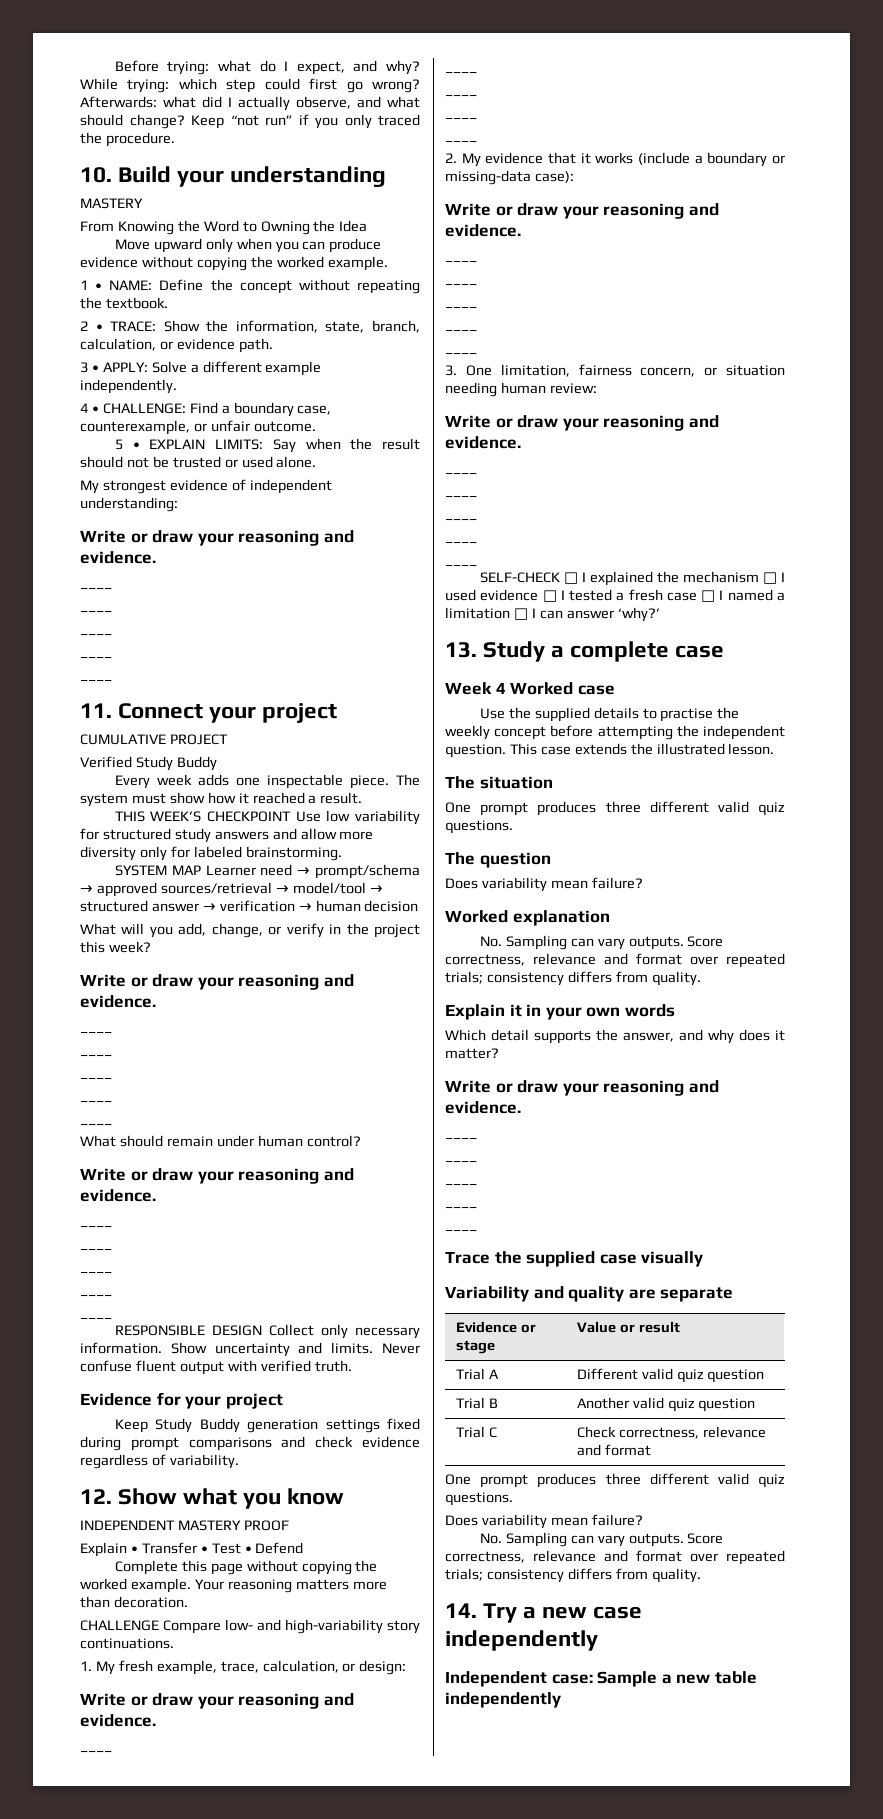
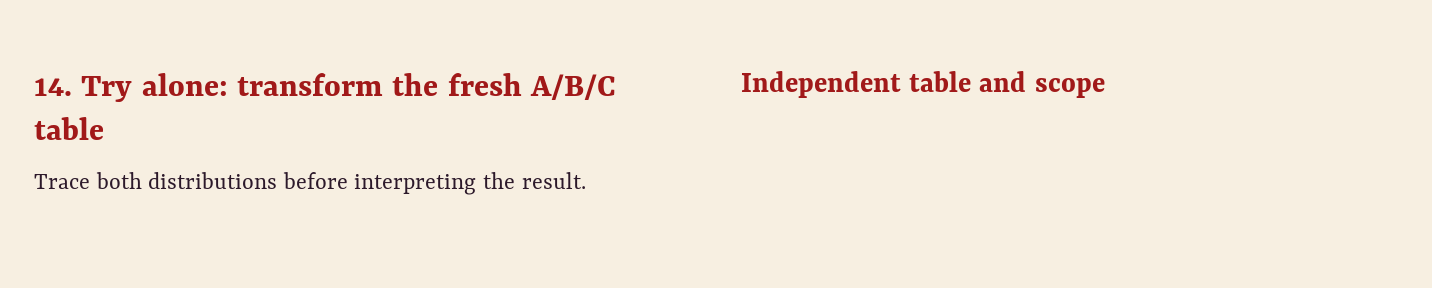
[114,60,420,75] [80,78,421,93] [80,96,420,111] [80,114,420,129] [80,132,175,147] [80,166,387,187] [80,198,143,209] [80,220,368,235] [114,238,382,253] [80,256,388,271] [80,279,421,294] [80,297,168,309] [80,320,420,333] [80,338,273,353] [80,361,322,376] [80,379,177,394] [80,402,332,417] [80,420,316,435] [114,438,420,453] [80,456,317,468] [80,479,332,494] [80,497,178,512] [80,530,354,546] [80,551,156,564] [80,587,112,590] [80,610,112,613] [80,633,112,636] [80,656,112,659] [80,679,112,682] [80,703,338,723] [80,734,228,745] [80,756,217,771] [114,774,420,789] [80,792,363,807] [114,810,420,825] [80,828,374,843] [80,846,342,861] [114,864,420,879] [80,882,383,897] [80,900,419,912] [80,923,421,938] [80,941,151,953] [80,974,354,990] [80,995,156,1008] [80,1031,112,1034] [80,1054,112,1057] [80,1077,112,1080] [80,1100,112,1103] [80,1123,112,1126] [80,1135,361,1147] [80,1168,354,1184] [80,1189,156,1202] [80,1225,112,1228] [80,1248,112,1251] [80,1271,112,1274] [80,1294,112,1297] [80,1317,112,1320] [114,1324,420,1339] [80,1342,421,1357] [80,1360,352,1375] [80,1392,283,1409] [114,1418,420,1433] [80,1436,421,1451] [80,1454,239,1469] [80,1488,345,1509] [80,1520,289,1531] [80,1542,304,1557] [114,1560,378,1575] [80,1578,387,1593] [80,1596,188,1608] [80,1619,420,1634] [80,1638,174,1649] [80,1660,407,1675] [80,1693,354,1709] [80,1714,156,1727] [80,1750,112,1753] [445,71,477,74] [445,94,477,97] [445,117,477,120] [445,140,477,143] [445,152,785,167] [445,170,574,185] [445,203,719,219] [445,224,521,237] [445,260,477,263] [445,283,477,286] [445,306,477,309] [445,329,477,332] [445,352,477,355] [445,364,785,377] [445,382,597,397] [445,415,719,431] [445,436,521,449] [445,472,477,475] [445,495,477,498] [445,518,477,521] [445,541,477,544] [445,564,477,567] [479,571,785,586] [445,589,785,602] [445,607,660,622] [445,641,725,662] [445,682,615,695] [479,707,740,722] [445,725,785,740] [445,743,775,758] [445,776,553,789] [445,801,785,816] [445,820,513,834] [445,852,551,868] [445,877,643,892] [445,910,610,926] [479,935,724,950] [445,953,785,968] [445,971,701,986] [445,1004,675,1020] [445,1029,785,1044] [445,1048,499,1059] [445,1080,719,1096] [445,1101,521,1114] [445,1137,477,1140] [445,1160,477,1163] [445,1183,477,1186] [445,1206,477,1209] [445,1229,477,1232] [445,1251,704,1267] [445,1286,734,1302] [455,1321,536,1333] [455,1340,495,1354] [576,1321,680,1333] [455,1368,499,1380] [576,1368,765,1383] [455,1397,498,1409] [576,1397,756,1412] [455,1426,497,1438] [576,1426,766,1439] [576,1444,651,1456] [445,1473,785,1488] [445,1492,513,1506] [445,1514,643,1529] [479,1532,724,1547] [445,1550,785,1565] [445,1568,701,1583] [445,1603,643,1623] [445,1630,598,1651] [445,1671,757,1687] [445,1692,561,1708] Before trying: what do I expect, and why? While trying: which step could first go wrong? Afterwards: what did I actually observe, and what should change? Keep “not run” if you only traced the procedure. // 10. Build your understanding // MASTERY // From Knowing the Word to Owning the Idea // Move upward only when you can produce evidence without copying the worked example. // 1 • NAME: Define the concept without repeating the textbook. // 2 • TRACE: Show the information, state, branch, calculation, or evidence path. // 3 • APPLY: Solve a different example independently. // 4 • CHALLENGE: Find a boundary case, counterexample, or unfair outcome. // 5 • EXPLAIN LIMITS: Say when the result should not be trusted or used alone. // My strongest evidence of independent understanding: // Write or draw your reasoning and evidence. // ____ // ____ // ____ // ____ // ____ // 11. Connect your project // CUMULATIVE PROJECT // Verified Study Buddy // Every week adds one inspectable piece. The system must show how it reached a result. // THIS WEEK’S CHECKPOINT Use low variability for structured study answers and allow more diversity only for labeled brainstorming. // SYSTEM MAP Learner need → prompt/schema → approved sources/retrieval → model/tool → structured answer → verification → human decision // What will you add, change, or verify in the project this week? // Write or draw your reasoning and evidence. // ____ // ____ // ____ // ____ // ____ // What should remain under human control? // Write or draw your reasoning and evidence. // ____ // ____ // ____ // ____ // ____ // RESPONSIBLE DESIGN Collect only necessary information. Show uncertainty and limits. Never confuse fluent output with verified truth. // Evidence for your project // Keep Study Buddy generation settings fixed during prompt comparisons and check evidence regardless of variability. // 12. Show what you know // INDEPENDENT MASTERY PROOF // Explain • Transfer • Test • Defend // Complete this page without copying the worked example. Your reasoning matters more than decoration. // CHALLENGE Compare low- and high-variability story continuations. // 1. My fresh example, trace, calculation, or design: // Write or draw your reasoning and evidence. // ____ // ____ // ____ // ____ // ____ // 2. My evidence that it works (include a boundary or missing-data case): // Write or draw your reasoning and evidence. // ____ // ____ // ____ // ____ // ____ // 3. One limitation, fairness concern, or situation needing human review: // Write or draw your reasoning and evidence. // ____ // ____ // ____ // ____ // ____ // SELF-CHECK □ I explained the mechanism □ I used evidence □ I tested a fresh case □ I named a limitation □ I can answer ‘why?’ // 13. Study a complete case // Week 4 Worked case // Use the supplied details to practise the weekly concept before attempting the independent question. This case extends the illustrated lesson. // The situation // One prompt produces three different valid quiz questions. // The question // Does variability mean failure? // Worked explanation // No. Sampling can vary outputs. Score correctness, relevance and format over repeated trials; consistency differs from quality. // Explain it in your own words // Which detail supports the answer, and why does it matter? // Write or draw your reasoning and evidence. // ____ // ____ // ____ // ____ // ____ // Trace the supplied case visually // Variability and quality are separate // Evidence or stage | Value or result // Trial A | Different valid quiz question // Trial B | Another valid quiz question // Trial C | Check correctness, relevance and format // One prompt produces three different valid quiz questions. // Does variability mean failure? // No. Sampling can vary outputs. Score correctness, relevance and format over repeated trials; consistency differs from quality. // 14. Try a new case independently // Independent case: Sample a new table independently -> [34,73,616,102] [34,117,104,140] [34,172,586,195] [741,71,1105,98] 14. Try alone: transform the fresh A/B/C table // Trace both distributions before interpreting the result. // Independent table and scope

